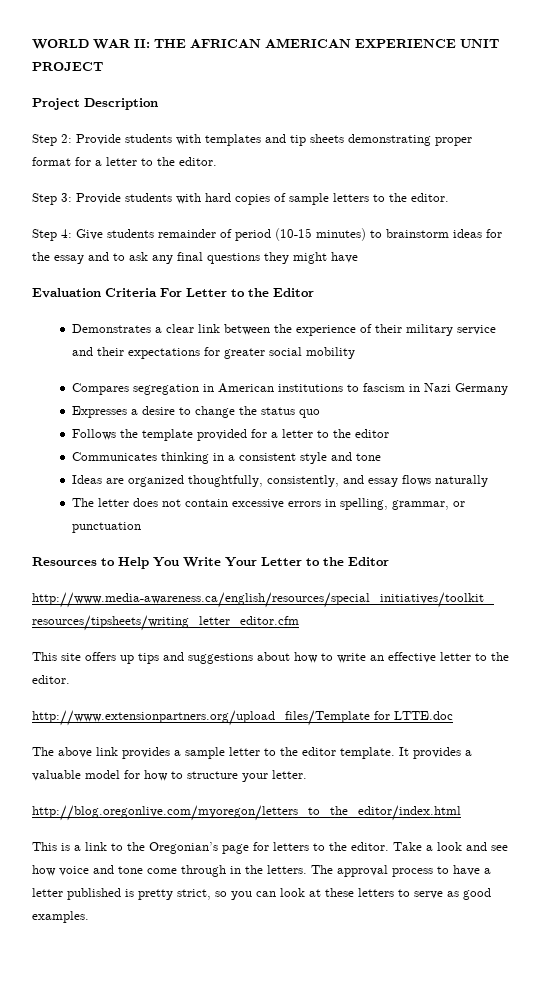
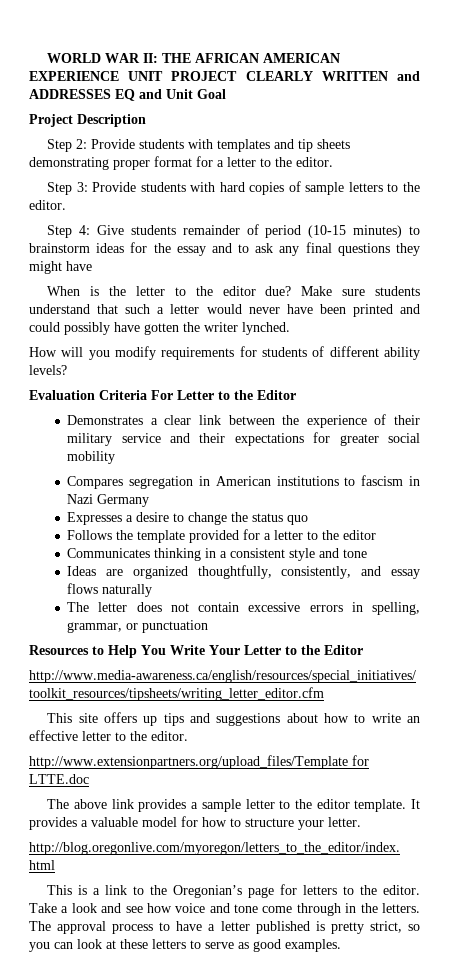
(103, 66) none -> [245,71,420,81] [29,89,226,101] CLEARLY WRITTEN and ADDRESSES EQ and Unit Goal
(358, 257) none -> [47,286,421,296] [29,304,421,317] [29,322,290,335] [29,346,420,360] [29,365,67,375] // When is the letter to the editor due? Make sure students understand that such a letter would never have been printed and could possibly have gotten the writer lynched. // How will you modify requirements for students of different ability levels?

